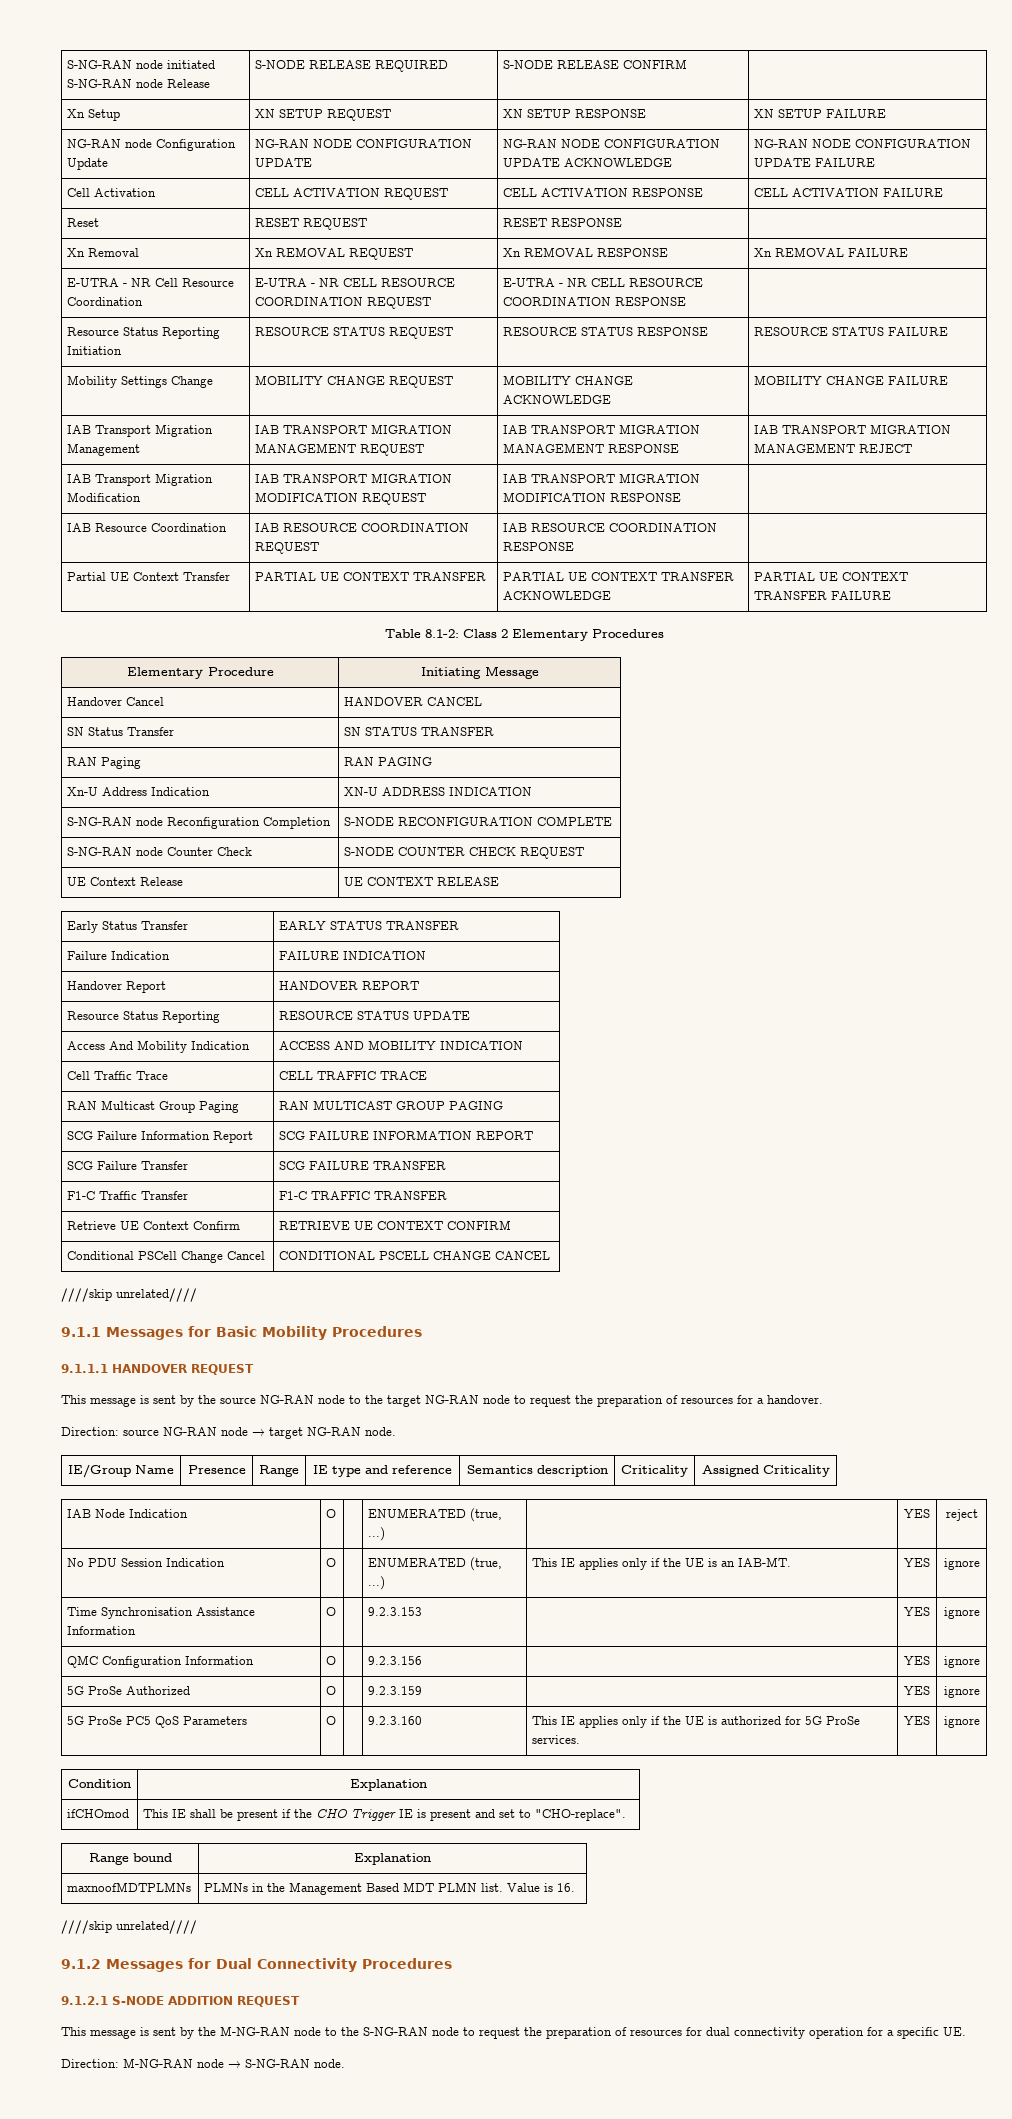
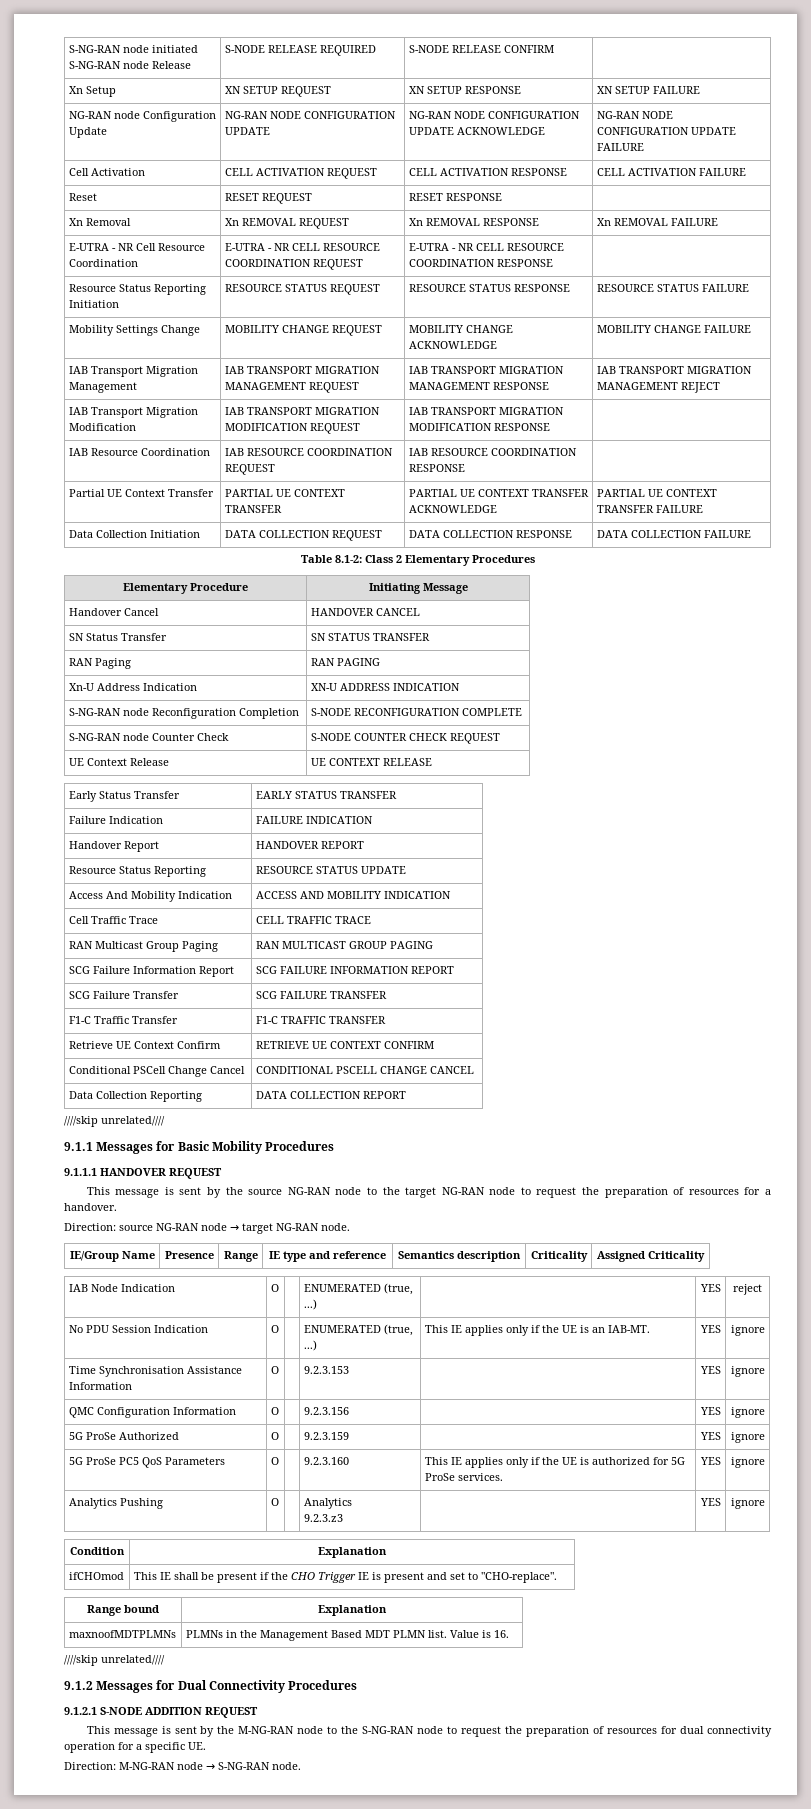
(892, 595) none -> [68,530,200,538] [224,530,382,541] [408,530,572,538] [596,530,751,538] // Data Collection Initiation | DATA COLLECTION REQUEST | DATA COLLECTION RESPONSE | DATA COLLECTION FAILURE
(551, 1255) none -> [68,1091,202,1102] [255,1091,406,1099] // Data Collection Reporting | DATA COLLECTION REPORT
(980, 1722) none -> [68,1498,163,1509] [270,1498,279,1506] [303,1498,352,1509] [303,1514,343,1522] [699,1498,721,1506] [730,1498,765,1509] // Analytics Pushing | O | | Analytics // 9.2.3.z3 | | YES | ignore

